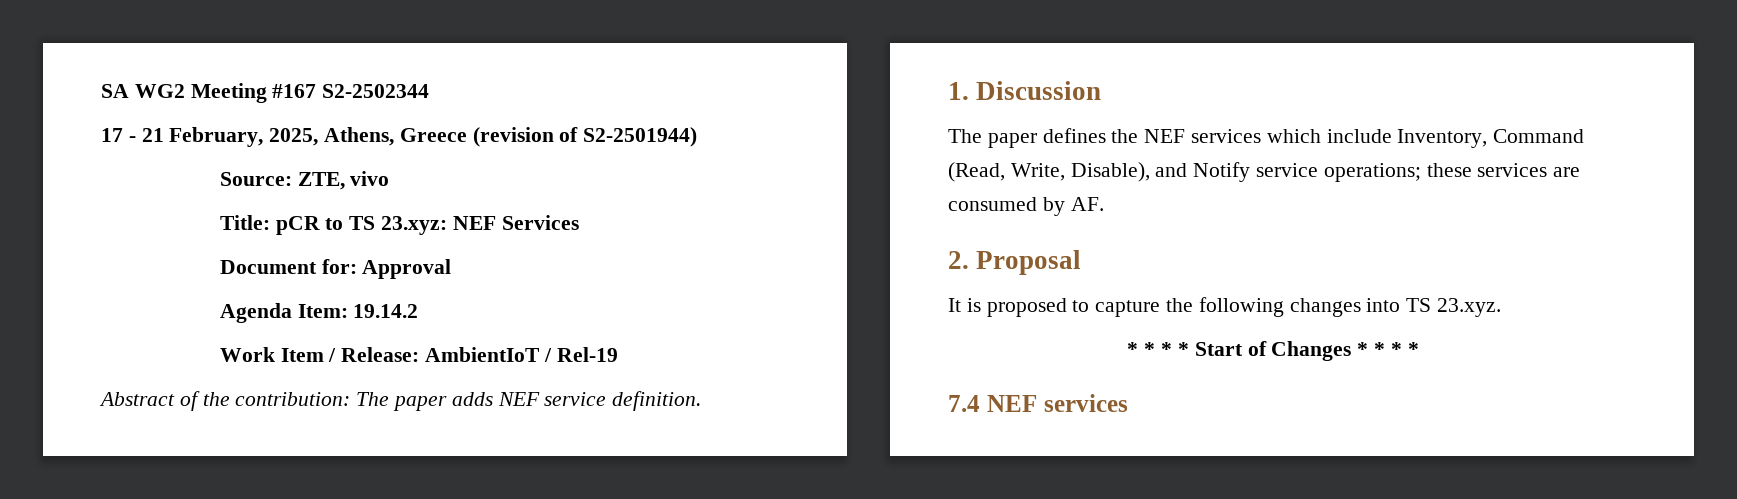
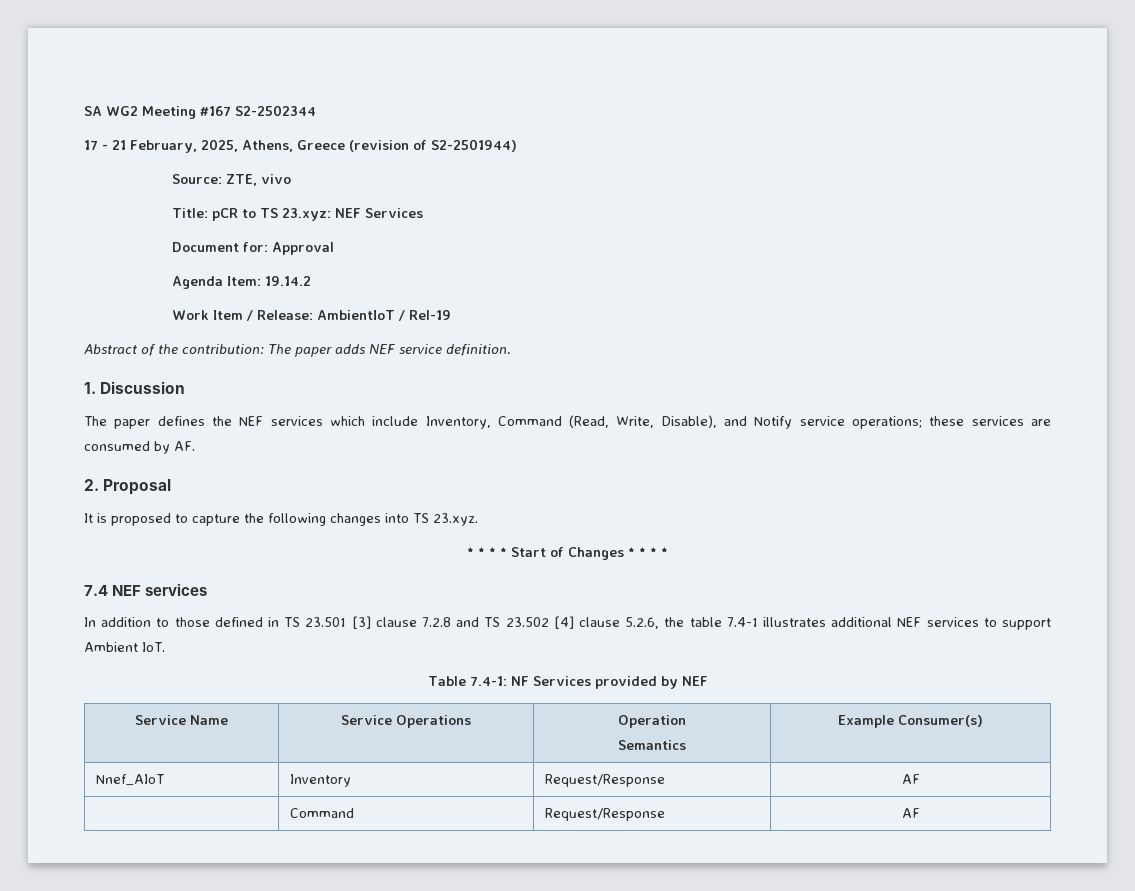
(1128, 403) none -> [84,616,1052,630] [84,642,165,652] [427,676,708,689] [135,715,228,725] [341,715,471,728] [618,715,686,728] [618,740,686,750] [838,715,983,728] [95,774,164,786] [289,774,351,787] [544,774,665,787] [901,774,920,784] [289,808,354,818] [544,808,665,821] [901,808,920,818] // In addition to those defined in TS 23.501 [3] clause 7.2.8 and TS 23.502 [4] clause 5.2.6, the table 7.4-1 illustrates additional NEF services to support Ambient IoT. // Table 7.4-1: NF Services provided by NEF // Service Name | Service Operations | Operation // Semantics | Example Consumer(s) // Nnef_AIoT | Inventory | Request/Response | AF // | Command | Request/Response | AF

